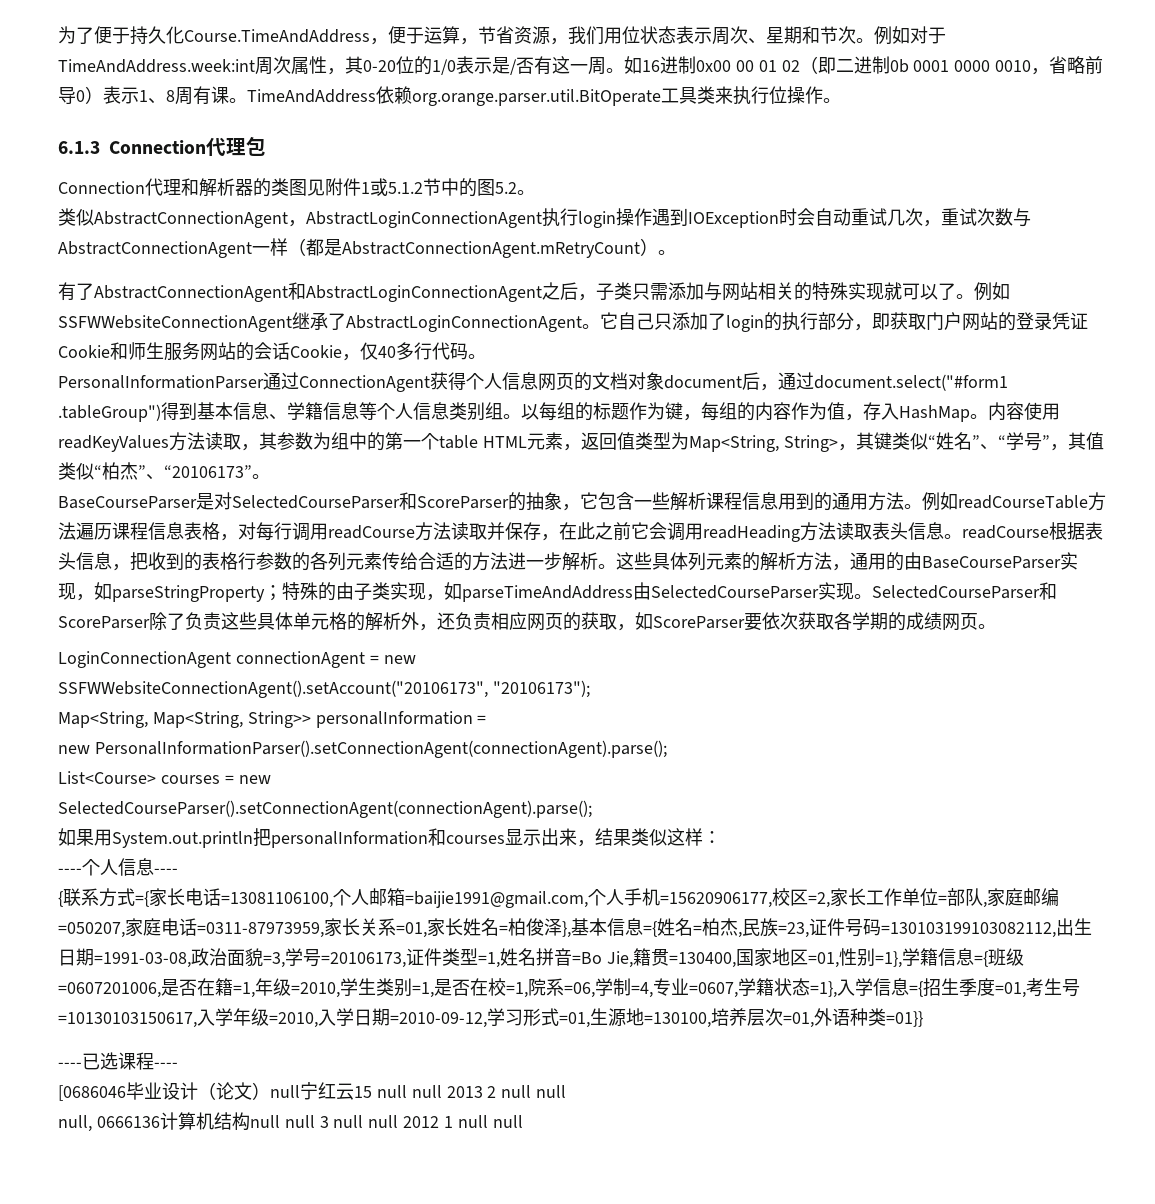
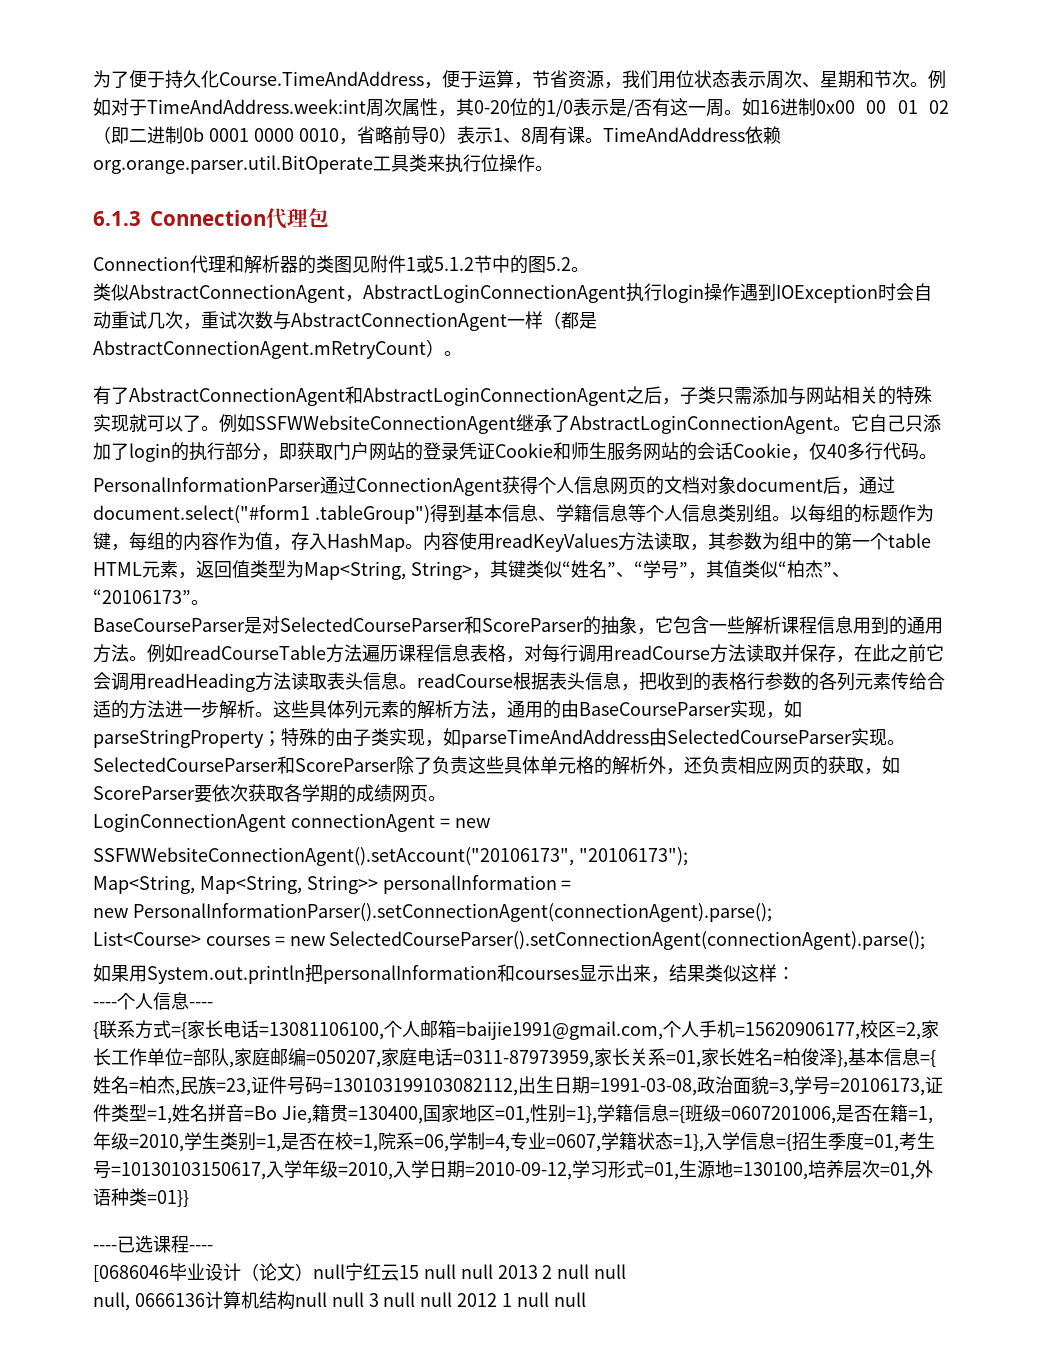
(271, 779) // -> (325, 941) none

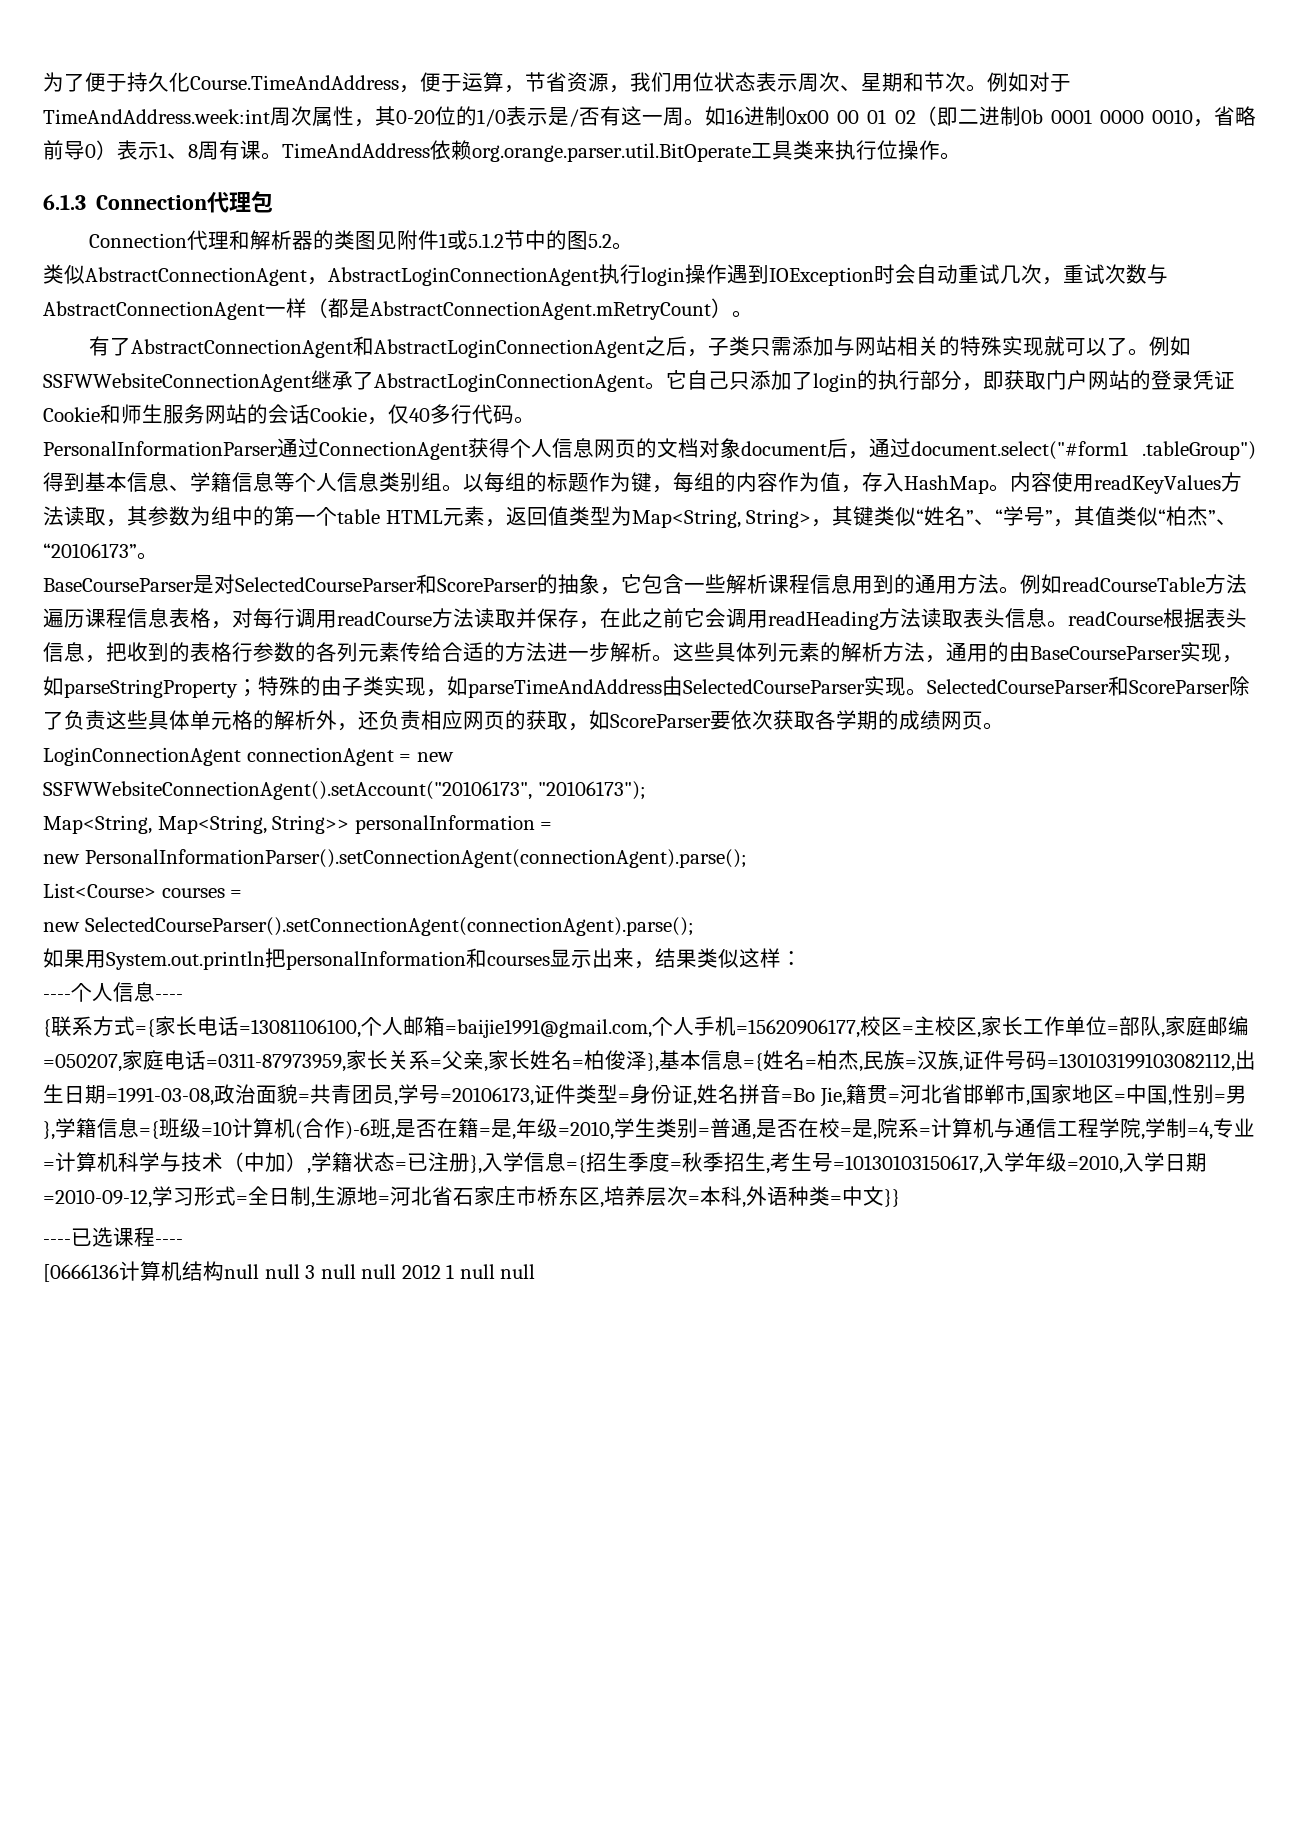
(285, 941) none -> (243, 894) //
[896,1022,921,1040] =2, -> [902,1016,981,1038] =主校区,
[666,1050,701,1068] =01, -> [430,1050,488,1072] =父亲,
[216,1078,251,1096] =23, -> [905,1050,963,1072] =汉族,
[769,1078,794,1096] =3, -> [298,1084,398,1106] =共青团员,
[147,1106,172,1124] =1, -> [618,1084,697,1106] =身份证,
[347,1104,933,1124] [93,1132,704,1152] =130400,国家地区=01,性别=1},学籍信息={班级=0607201006,是否在籍=1,年级=2010,学生类别=1,是否在校=1,院系=06,学制=4,专业=0607,学籍状态=1}, -> [887,1084,1247,1106] [43,1118,1255,1140] [43,1152,482,1174] =河北省邯郸市,国家地区=中国,性别=男},学籍信息={班级=10计算机(合作)-6班,是否在籍=是,年级=2010,学生类别=普通,是否在校=是,院系=计算机与通信工程学院,学制=4,专业=计算机科学与技术（中加）,学籍状态=已注册},
[864,1134,899,1152] =01, -> [670,1152,770,1174] =秋季招生,
[644,1160,933,1180] [93,1188,189,1207] [93,1235,213,1253] [93,1263,627,1282] [93,1292,205,1311] =01,生源地=130100,培养层次=01,外语种类=01}} // ----已选课程---- // [0686046毕业设计（论文）null宁红云15 null null 2013 2 null null // null, 0666136 -> [236,1186,900,1208] [43,1227,183,1247] [43,1264,119,1282] =全日制,生源地=河北省石家庄市桥东区,培养层次=本科,外语种类=中文}} // ----已选课程---- // [0666136

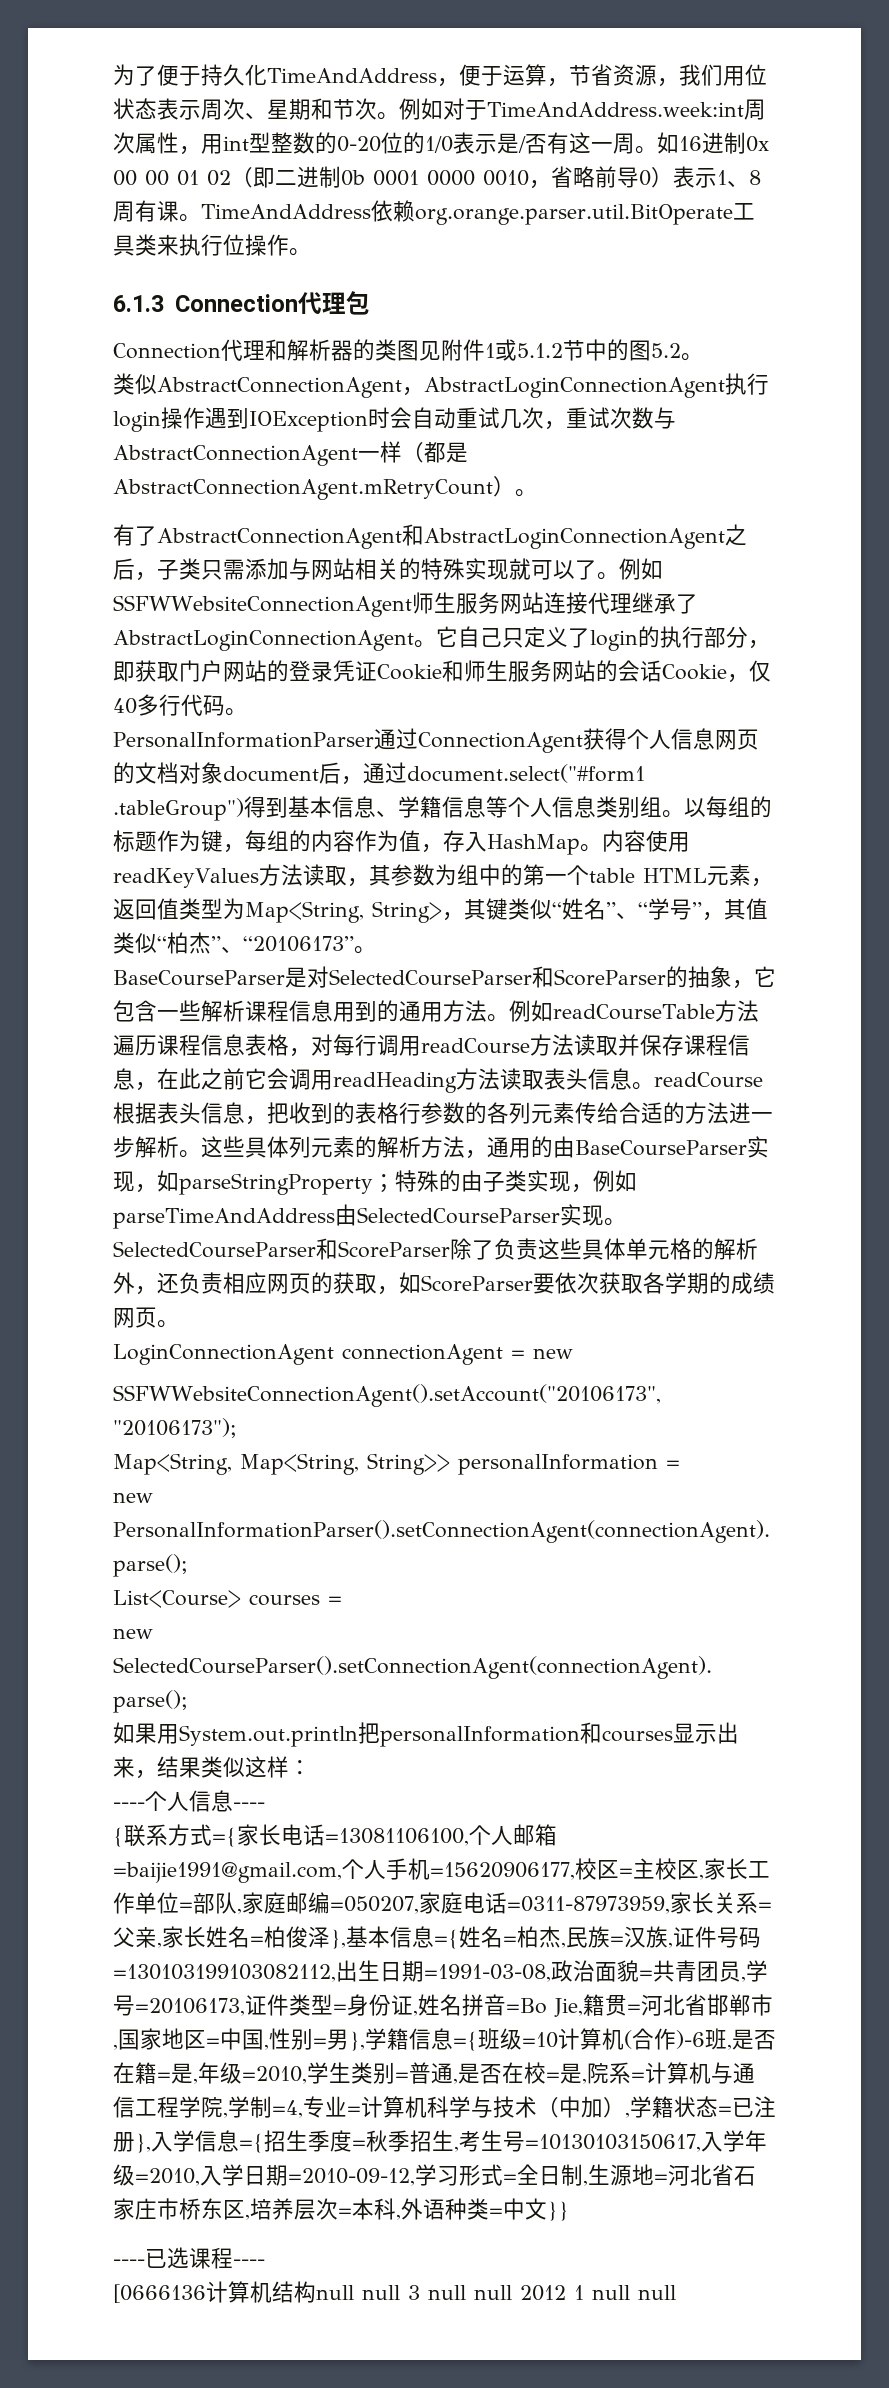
[190,75,399,90] Course.TimeAndAddress -> [267,68,437,83] TimeAndAddress
[375,106,396,126] 其 -> [201,132,337,154] 用int型整数的
[786,110,829,124] 0x00 -> [746,136,769,152] [113,170,137,186] 0x 00
(311, 382) none -> [411,592,632,614] 师生服务网站连接代理
[750,370,792,390] 添加 -> [524,627,568,648] 定义
(579, 618) none -> [684,1034,750,1056] [113,1068,135,1090] 课程信息
(447, 693) none -> [593,1170,615,1192] 例

